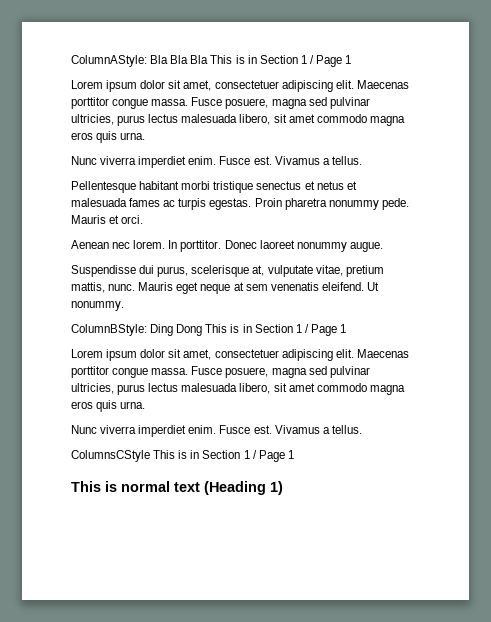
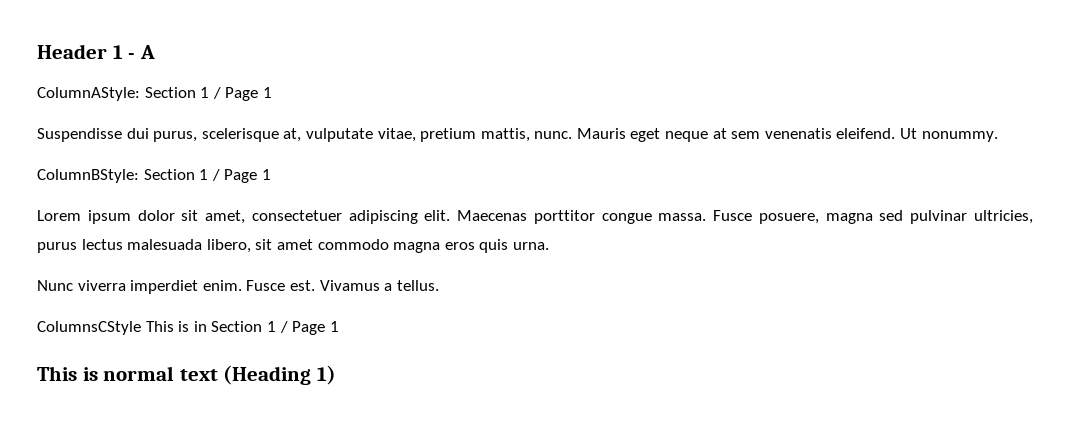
[71,55,352,67] [71,80,409,92] [71,97,370,109] [71,114,405,126] [71,131,146,143] [71,156,362,168] [71,181,357,193] [71,198,409,210] [71,215,144,224] [71,240,383,252] ColumnAStyle: Bla Bla Bla This is in Section 1 / Page 1 // Lorem ipsum dolor sit amet, consectetuer adipiscing elit. Maecenas porttitor congue massa. Fusce posuere, magna sed pulvinar ultricies, purus lectus malesuada libero, sit amet commodo magna eros quis urna. // Nunc viverra imperdiet enim. Fusce est. Vivamus a tellus. // Pellentesque habitant morbi tristique senectus et netus et malesuada fames ac turpis egestas. Proin pharetra nonummy pede. Mauris et orci. // Aenean nec lorem. In porttitor. Donec laoreet nonummy augue. -> [37,44,155,59] [37,87,272,101] Header 1 - A // ColumnAStyle: Section 1 / Page 1
[150,324,252,336] Ding Dong This is in -> (139, 176) none

